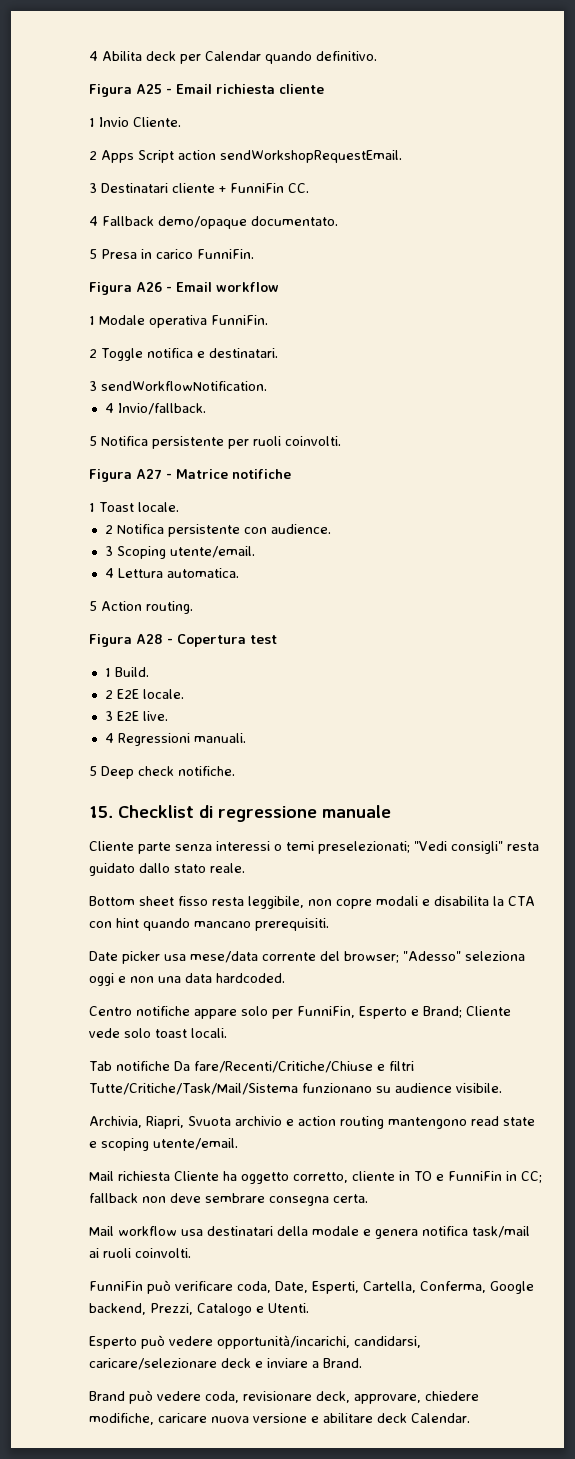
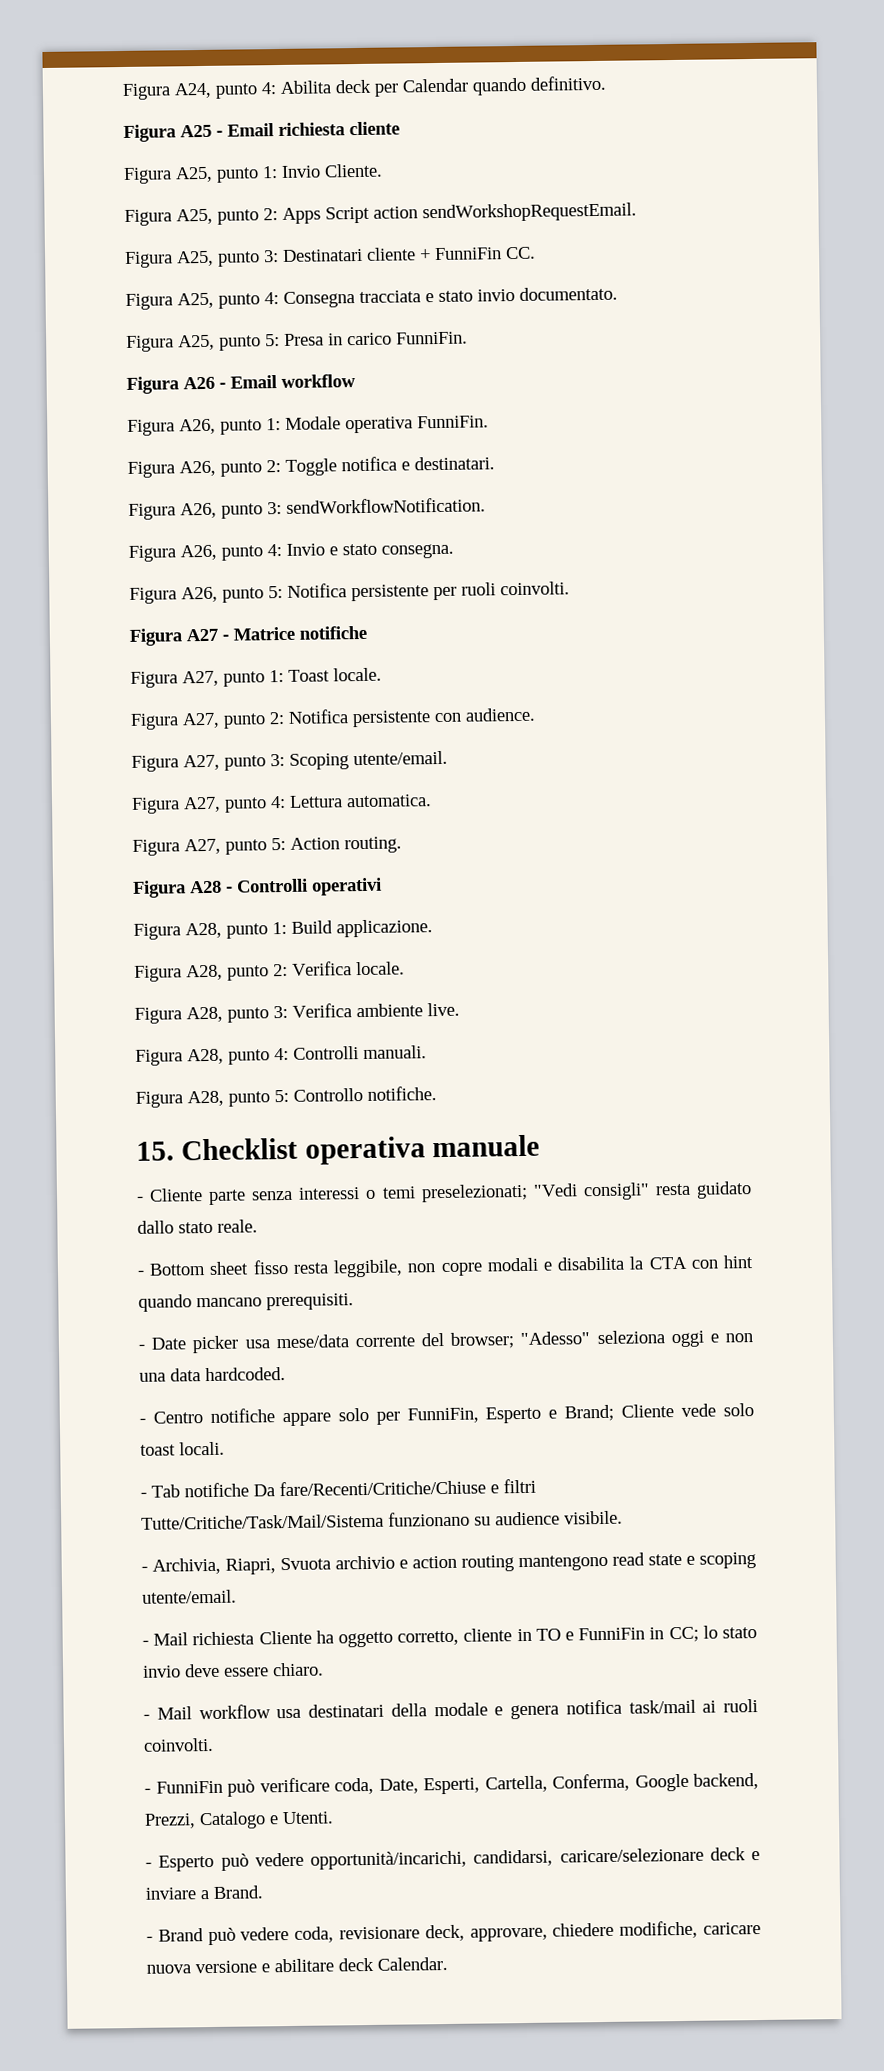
[89,51,98,61] 4 -> [122,82,276,100] Figura A24, punto 4:
[89,117,181,127] [89,151,97,160] 1 Invio Cliente. // 2 -> [123,163,383,184] [124,208,278,226] Figura A25, punto 1: Invio Cliente. // Figura A25, punto 2:
[89,183,97,193] 3 -> [124,250,279,268] Figura A25, punto 3:
[89,216,338,229] [89,249,97,259] 4 Fallback demo/opaque documentato. // 5 -> [125,286,618,310] [126,334,280,352] Figura A25, punto 4: Consegna tracciata e stato invio documentato. // Figura A25, punto 5:
[89,316,95,325] 1 -> [127,418,281,436] Figura A26, punto 1:
[89,349,97,358] 2 -> [127,460,281,478] Figura A26, punto 2:
[89,381,267,391] [104,403,206,415] [89,436,97,446] 3 sendWorkflowNotification. // 4 Invio/fallback. // 5 -> [128,497,486,520] [128,543,454,562] [129,585,283,604] Figura A26, punto 3: sendWorkflowNotification. // Figura A26, punto 4: Invio e stato consegna. // Figura A26, punto 5:
[89,502,179,512] [104,524,331,537] [104,546,255,559] [104,568,239,578] [89,601,97,611] 1 Toast locale. // 2 Notifica persistente con audience. // 3 Scoping utente/email. // 4 Lettura automatica. // 5 -> [130,667,382,688] [130,707,535,730] [131,750,448,772] [131,794,432,814] [132,837,286,856] Figura A27, punto 1: Toast locale. // Figura A27, punto 2: Notifica persistente con audience. // Figura A27, punto 3: Scoping utente/email. // Figura A27, punto 4: Lettura automatica. // Figura A27, punto 5:
[177,634,277,647] [104,667,149,677] [104,689,184,699] [104,711,168,721] [104,733,246,746] [89,766,174,779] Copertura test // 1 Build. // 2 E2E locale. // 3 E2E live. // 4 Regressioni manuali. // 5 Deep check -> [236,877,382,896] [133,919,433,940] [134,961,405,982] [134,1002,460,1024] [135,1045,427,1066] [135,1088,363,1108] Controlli operativi // Figura A28, punto 1: Build applicazione. // Figura A28, punto 2: Verifica locale. // Figura A28, punto 3: Verifica ambiente live. // Figura A28, punto 4: Controlli manuali. // Figura A28, punto 5: Controllo
[199,805,317,822] di regressione -> [304,1136,426,1165] operativa
(391, 811) none -> [137,1196,144,1202] -
(245, 868) none -> [137,1270,145,1276] -
(329, 924) none -> [138,1344,145,1350] -
(285, 978) none -> [139,1418,146,1424] -
(227, 1033) none -> [140,1492,147,1498] -
(502, 1088) none -> [141,1566,148,1572] -
(238, 1144) none -> [142,1640,149,1646] -
[89,1193,368,1206] fallback non deve sembrare consegna certa. // -> [702,1625,757,1639] [143,1662,324,1678] [143,1714,150,1720] lo stato invio deve essere chiaro. // -
(191, 1253) none -> [144,1788,151,1794] -
(309, 1308) none -> [145,1862,152,1868] -
(362, 1363) none -> [146,1936,153,1942] -

